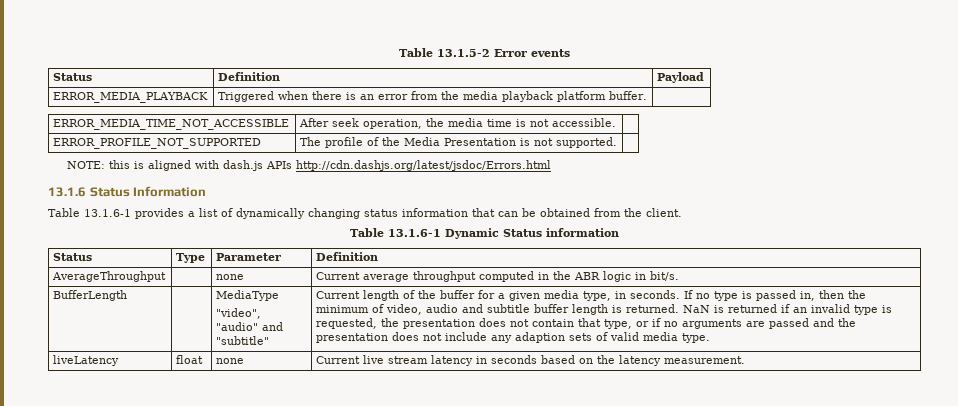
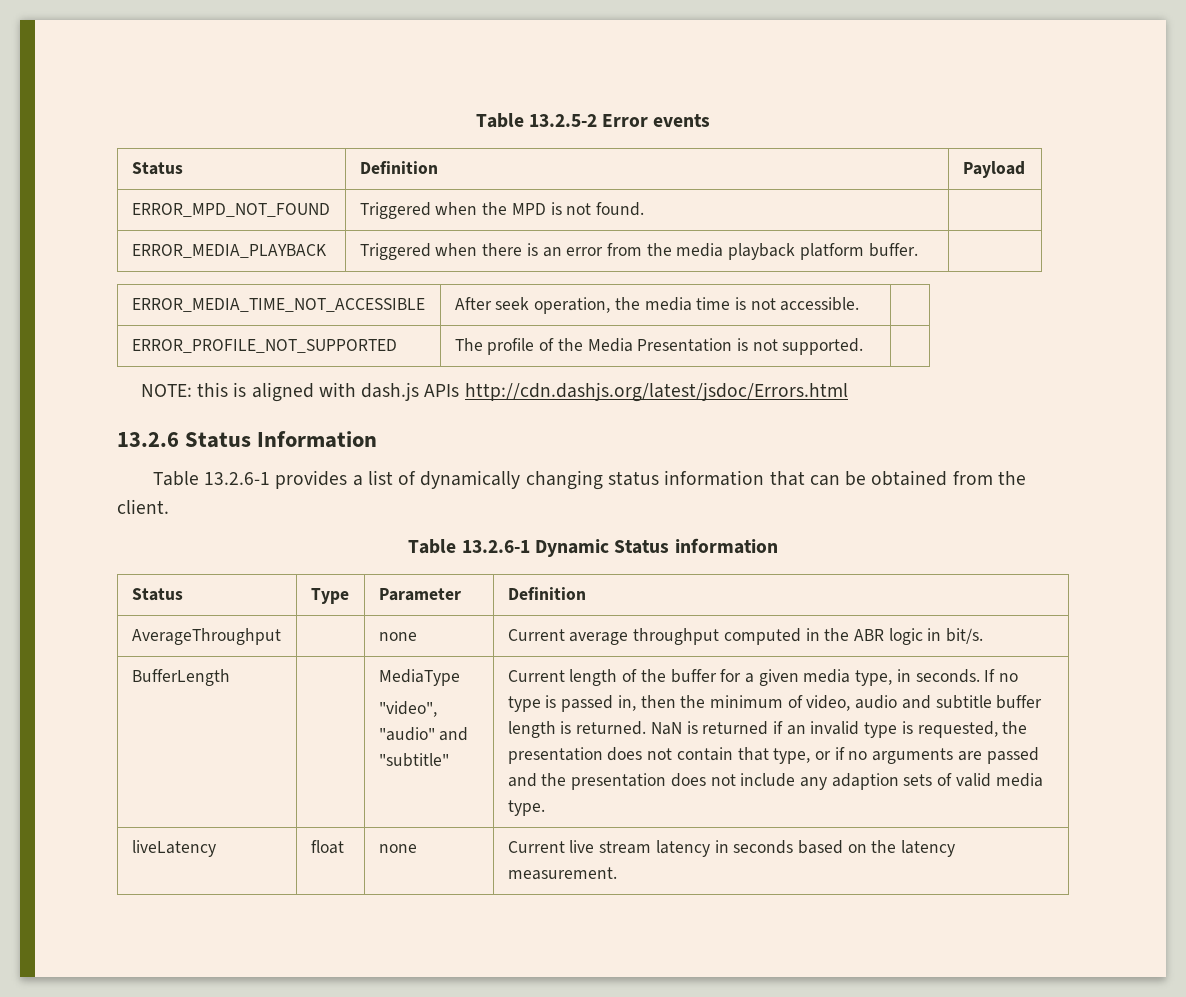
[399,48,490,57] Table 13.1.5-2 -> [475,113,597,128] Table 13.2.5-2
(705, 77) none -> [131,203,330,217] [359,202,644,219] // ERROR_MPD_NOT_FOUND | Triggered when the MPD is not found. |
[48,187,86,197] 13.1.6 -> [117,432,179,447] 13.2.6
[84,209,131,217] 13.1.6-1 -> [204,472,271,485] 13.2.6-1
[388,229,441,237] 13.1.6-1 -> [461,540,530,553] 13.2.6-1

